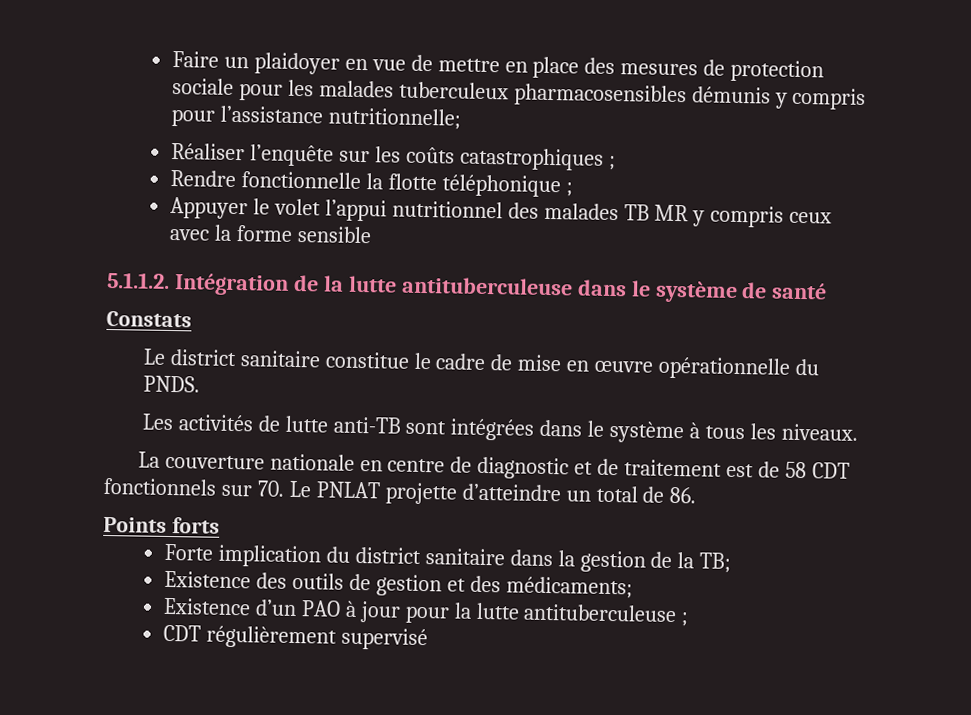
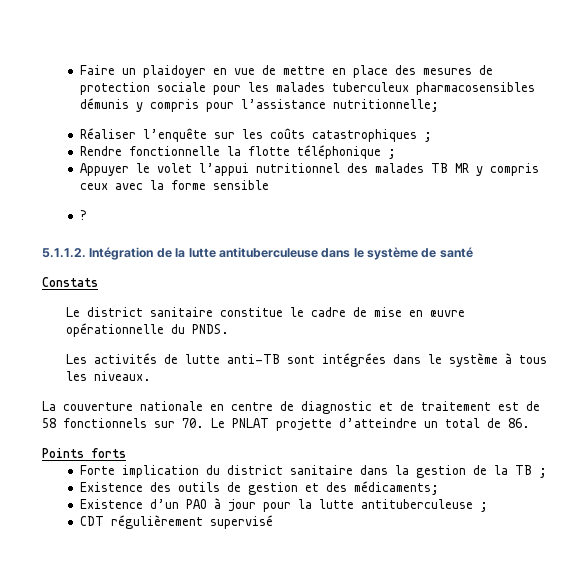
(372, 234) none -> [79,210,87,220] // ?
[811,462,850,479] CDT -> (56, 423) none
[699,552,732,573] TB; -> [514,465,547,478] TB ;

